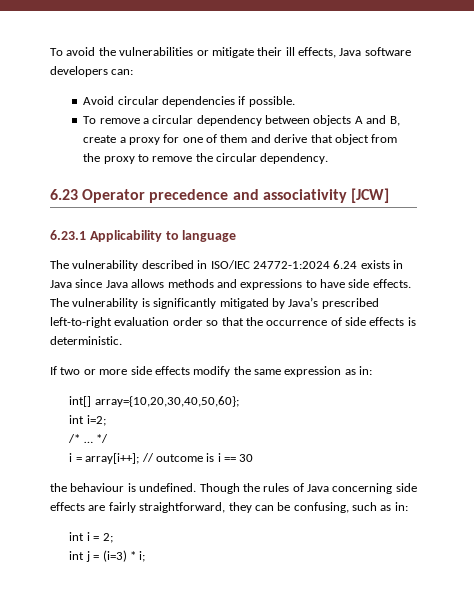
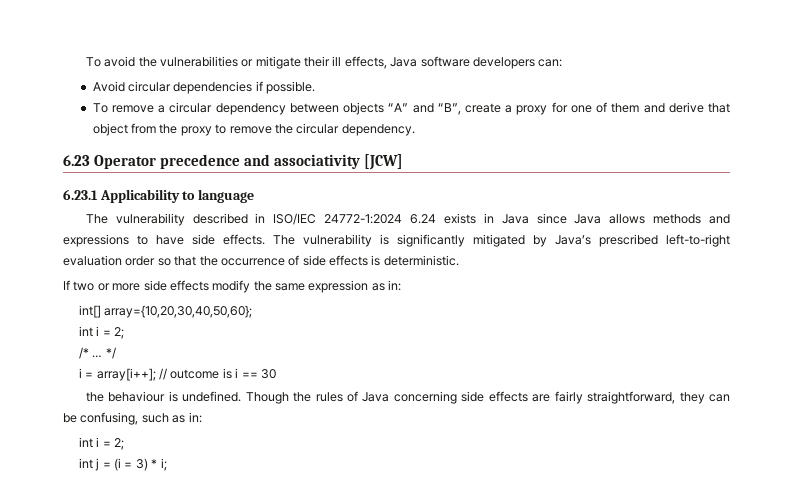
[354,115,400,126] A and B, -> [388,103,461,115] “A” and “B”,
[86,415,106,426] i=2; -> [96,326,125,339] i = 2;
[102,550,127,562] (i=3) -> [114,458,148,471] (i = 3)

